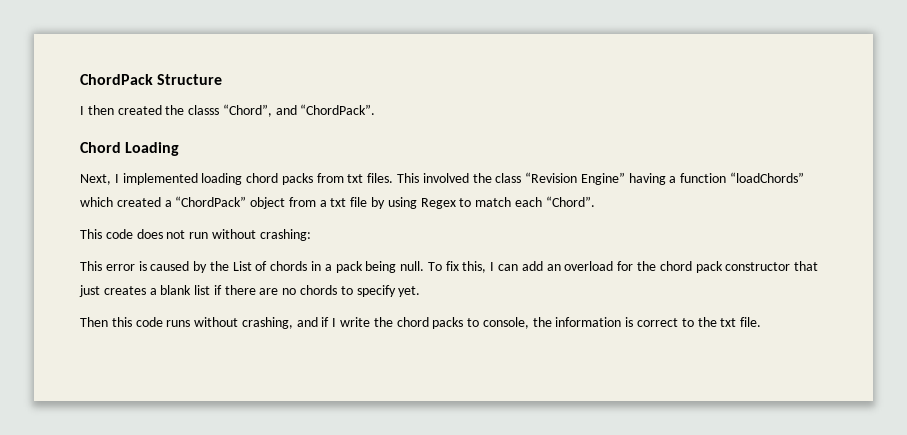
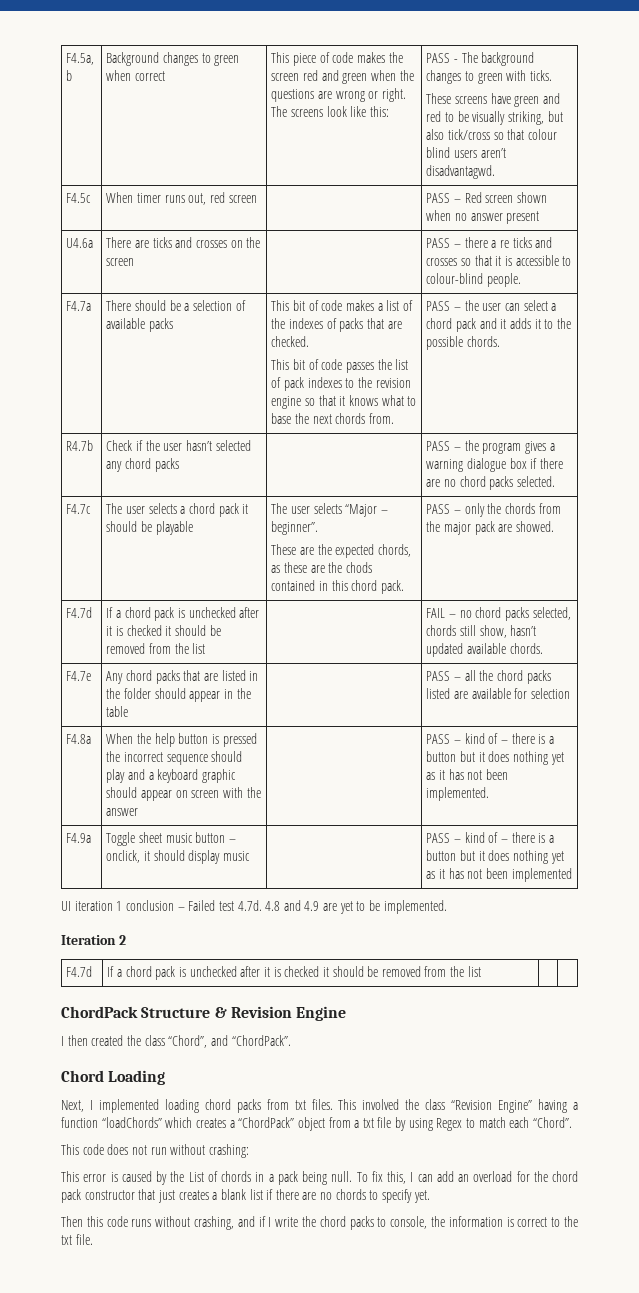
(80, 79) none -> [66,53,95,65] [66,70,73,81] [106,52,240,66] [106,70,166,81] [271,52,403,66] [271,70,414,84] [271,88,407,102] [271,106,390,117] [426,52,535,66] [426,70,553,84] [426,93,561,107] [426,111,563,125] [426,129,558,140] [426,147,506,158] [426,165,496,179] [66,193,92,203] [106,192,257,205] [426,192,548,203] [426,210,540,224] [66,238,94,248] [106,237,261,248] [106,258,135,266] [426,237,553,248] [426,255,572,266] [426,273,522,287] [66,301,92,311] [106,300,246,311] [106,318,174,332] [271,300,413,311] [271,318,402,332] [271,336,310,347] [271,359,409,373] [271,377,411,391] [271,395,417,409] [271,413,395,424] [426,300,557,311] [426,318,571,332] [426,336,501,350] [66,440,94,451] [106,440,251,451] [106,458,179,472] [426,440,555,454] [426,458,564,472] [426,476,556,490] [66,504,92,514] [106,503,249,517] [106,521,193,535] [271,503,389,517] [271,521,319,535] [271,544,412,558] [271,562,373,573] [271,580,405,594] [426,503,561,517] [426,521,555,535] [66,607,93,618] [106,607,260,621] [106,625,221,636] [106,643,206,654] [426,607,571,621] [426,625,537,638] [426,643,543,657] [66,671,92,681] [106,670,259,684] [106,688,251,702] [106,706,129,717] [426,670,551,684] [426,688,571,699] [66,734,92,744] [106,733,257,747] [106,751,243,765] [106,769,237,783] [106,787,261,801] [106,808,139,816] [426,733,554,744] [426,751,564,765] [426,769,509,780] [426,787,490,801] [66,833,92,843] [106,832,236,846] [106,850,251,864] [426,832,554,843] [426,850,564,864] [426,868,572,882] [61,900,447,914] [61,935,126,945] [66,966,93,977] [107,966,481,980] F4.5a, b | Background changes to green when correct | This piece of code makes the screen red and green when the questions are wrong or right. The screens look like this: | PASS - The background changes to green with ticks. // These screens have green and red to be visually striking, but also tick/cross so that colour blind users aren’t disadvantagwd. // F4.5c | When timer runs out, red screen | | PASS – Red screen shown when no answer present // U4.6a | There are ticks and crosses on the screen | | PASS – there a re ticks and crosses so that it is accessible to colour-blind people. // F4.7a | There should be a selection of available packs | This bit of code makes a list of the indexes of packs that are checked. // This bit of code passes the list of pack indexes to the revision engine so that it knows what to base the next chords from. | PASS – the user can select a chord pack and it adds it to the possible chords. // R4.7b | Check if the user hasn’t selected any chord packs | | PASS – the program gives a warning dialogue box if there are no chord packs selected. // F4.7c | The user selects a chord pack it should be playable | The user selects “Major – beginner”. // These are the expected chords, as these are the chods contained in this chord pack. | PASS – only the chords from the major pack are showed. // F4.7d | If a chord pack is unchecked after it is checked it should be removed from the list | | FAIL – no chord packs selected, chords still show, hasn’t updated available chords. // F4.7e | Any chord packs that are listed in the folder should appear in the table | | PASS – all the chord packs listed are available for selection // F4.8a | When the help button is pressed the incorrect sequence should play and a keyboard graphic should appear on screen with the answer | | PASS – kind of – there is a button but it does nothing yet as it has not been implemented. // F4.9a | Toggle sheet music button – onclick, it should display music | | PASS – kind of – there is a button but it does nothing yet as it has not been implemented // UI iteration 1 conclusion – Failed test 4.7d. 4.8 and 4.9 are yet to be implemented. // Iteration 2 // F4.7d | If a chord pack is unchecked after it is checked it should be removed from the list | | //
(223, 79) none -> [214,1006,347,1021] & Revision Engine
[188,105,220,115] classs -> [144,1035,165,1046] class
[116,197,161,207] created -> [195,1118,226,1128] creates

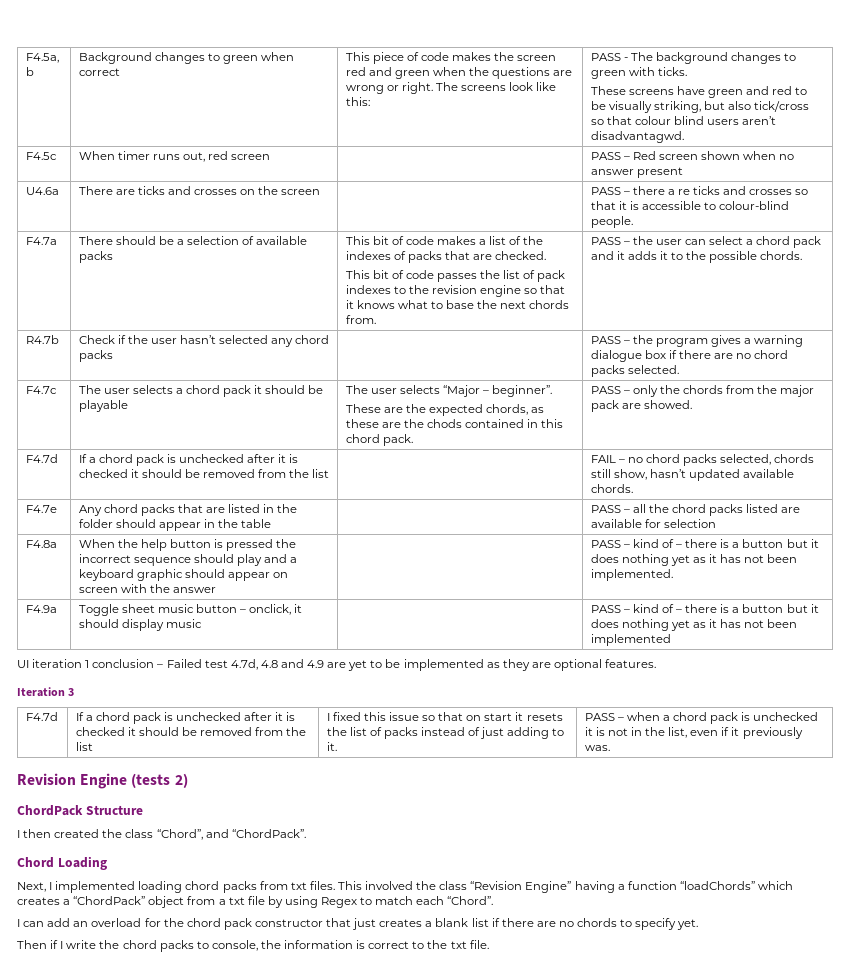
[237,900,262,911] 4.7d. -> [230,659,258,670] 4.7d,
[383,900,447,914] implemented. -> [403,659,657,671] implemented as they are optional features.
[118,935,126,945] 2 -> [68,688,75,696] 3
(481, 971) | -> [326,712,563,721] [326,727,565,739] [326,742,337,751] [584,712,819,724] [584,727,803,739] [584,745,610,751] [17,773,188,789] I fixed this issue so that on start it resets the list of packs instead of just adding to it. | PASS – when a chord pack is unchecked it is not in the list, even if it previously was. // Revision Engine (tests 2)
[214,1006,347,1021] & Revision Engine -> (143, 810) none
[61,1144,249,1158] [61,1171,406,1185] This code does not run without crashing: // This error is caused by the List of chords in a pack being null. To fix this, -> (494, 900) none
[86,1216,255,1230] this code runs without crashing, and -> (47, 944) none

